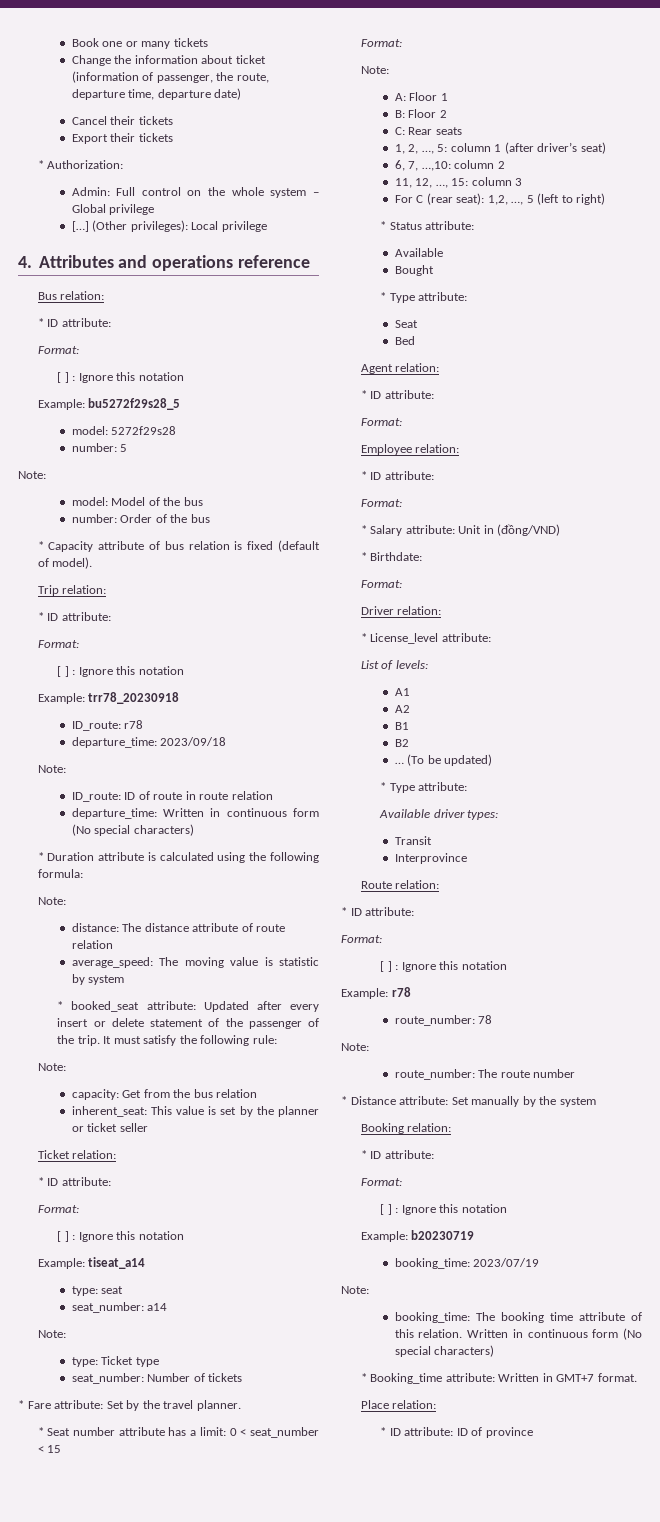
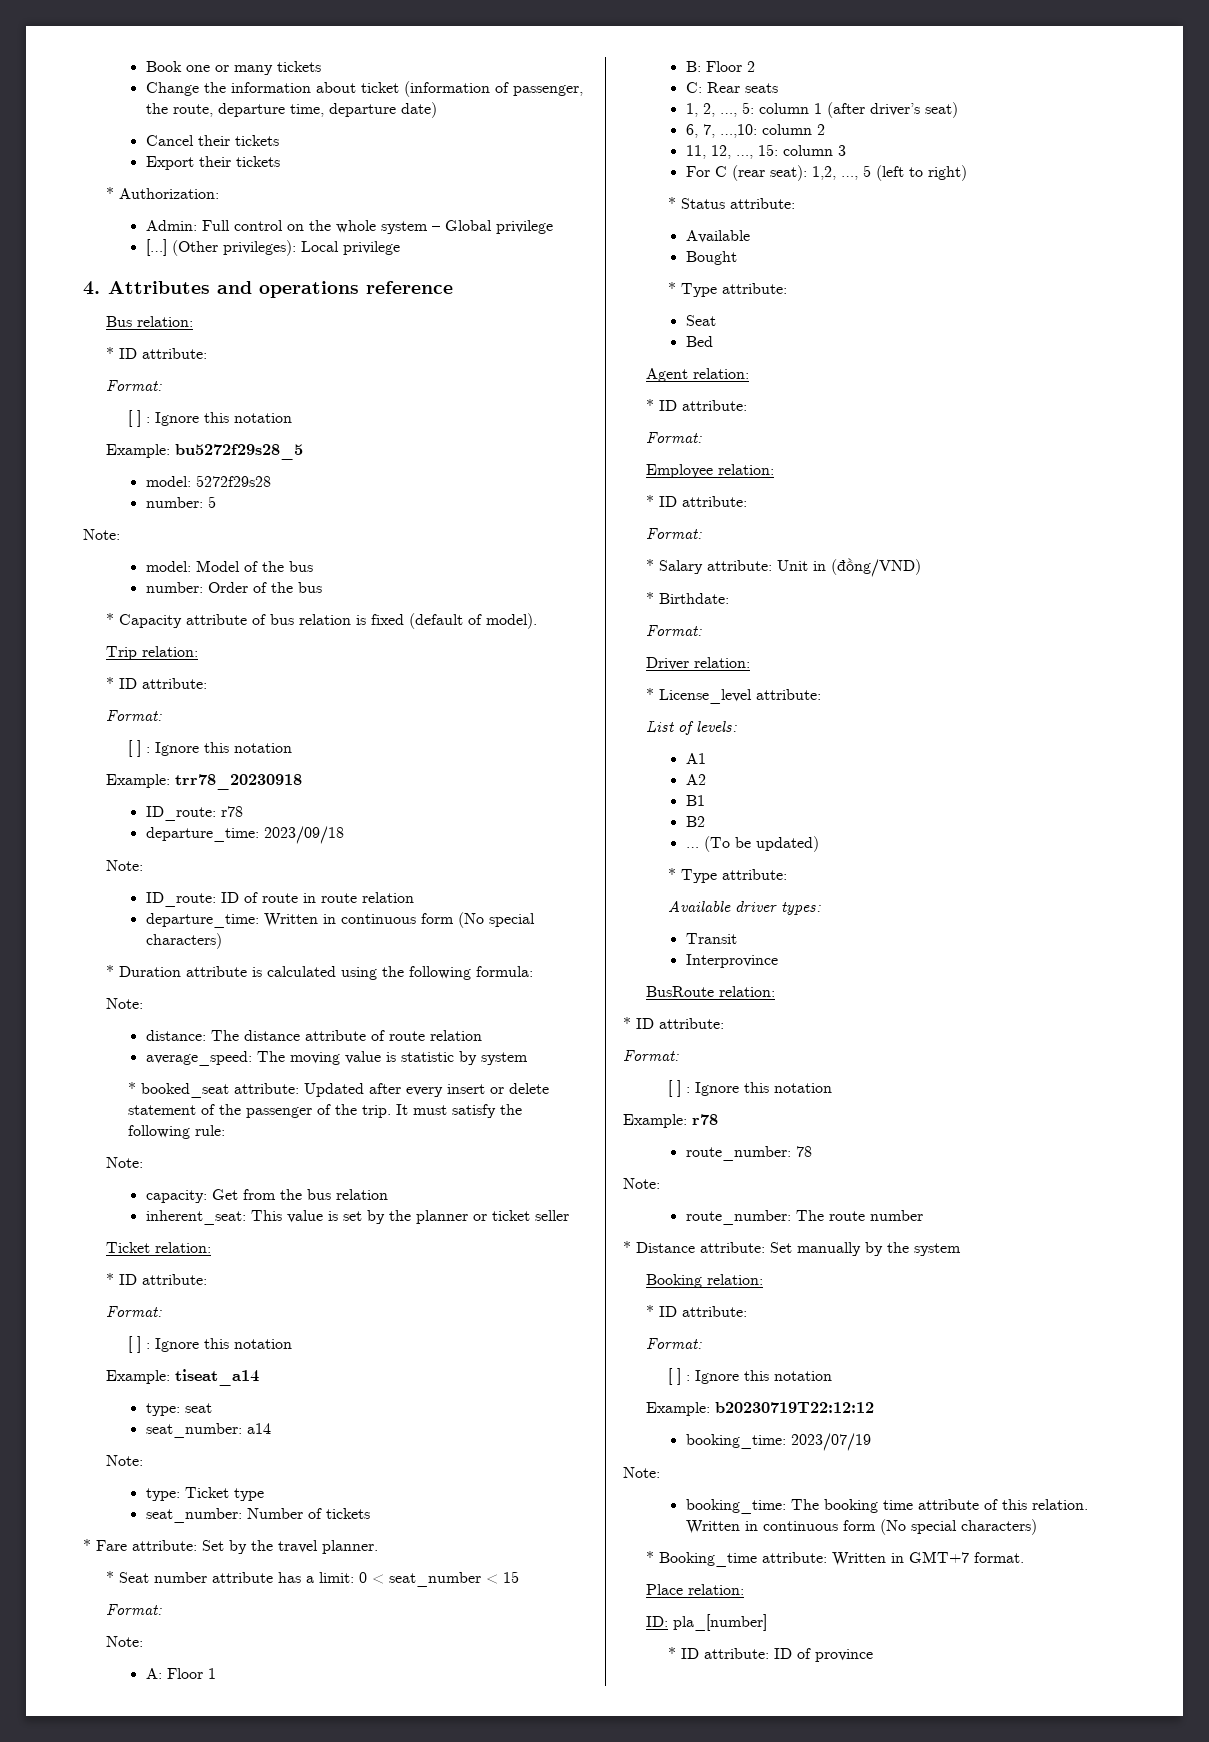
[360,881,392,889] Route -> [645,986,714,997] BusRoute
[411,1230,475,1240] b20230719 -> [714,1402,874,1413] b20230719T22:12:12
(437, 1404) none -> [645,1614,767,1631] // ID: pla_[number]

